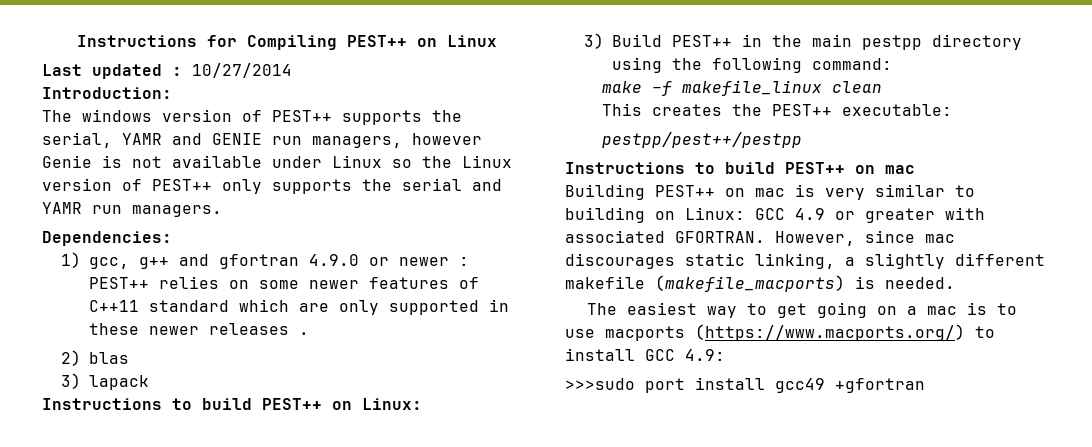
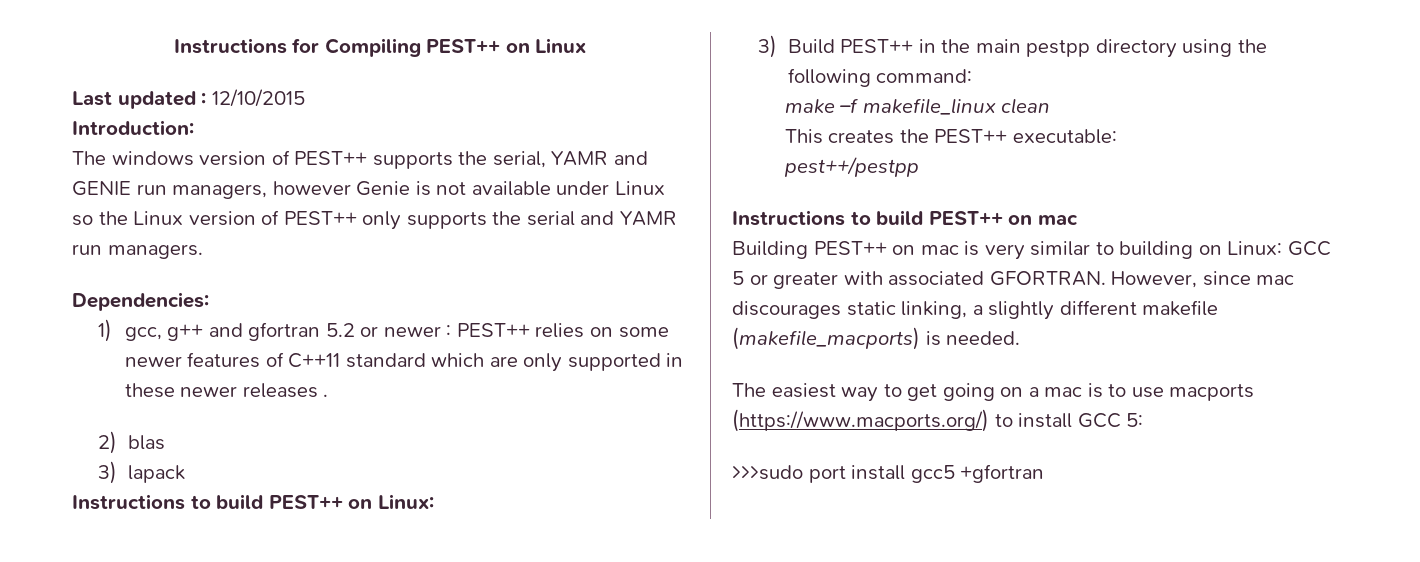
[192,63,292,78] 10/27/2014 -> [211,89,305,107] 12/10/2015
[308,254,359,266] 4.9.0 -> [325,323,355,337] 5.2
[602,132,803,148] pestpp/pest++/pestpp -> [783,157,919,177] pest++/pestpp
[795,208,825,220] 4.9 -> [732,271,744,285] 5
[685,349,725,361] 4.9: -> [1126,413,1144,427] 5:
[775,378,825,393] gcc49 -> [910,465,955,483] gcc5

